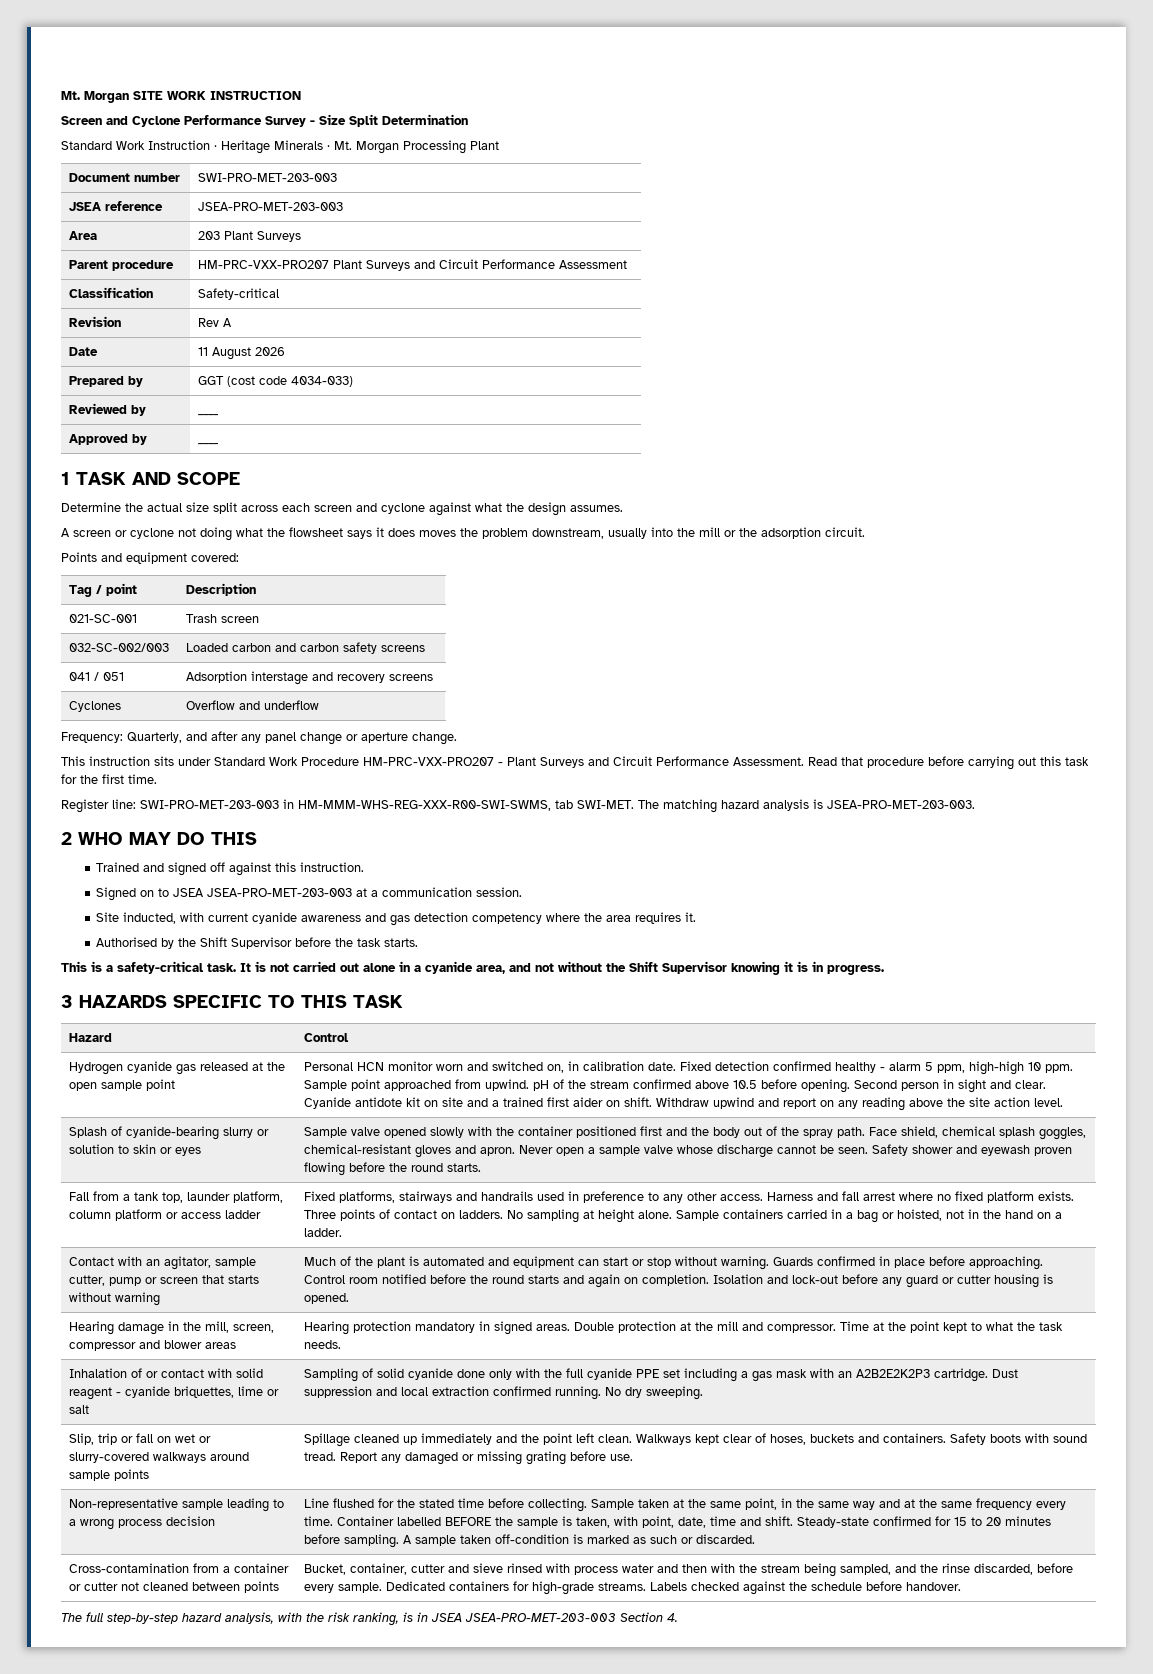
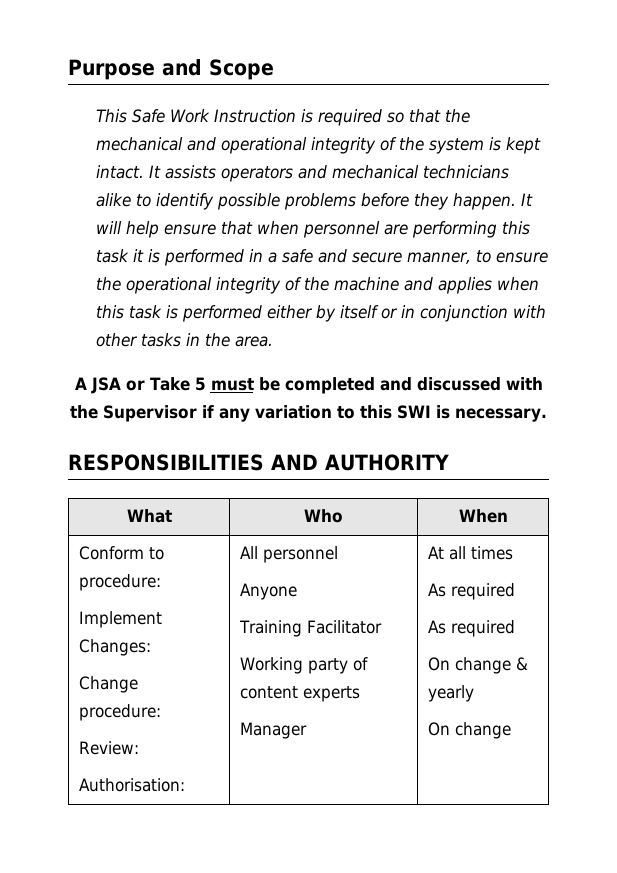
[61,91,301,103] [61,114,468,127] [61,140,499,154] [69,173,181,182] [198,173,338,182] [69,201,164,211] [198,202,344,211] [69,231,98,240] [198,231,302,242] [69,260,175,271] [198,259,628,271] [69,287,154,298] [198,288,280,300] [69,316,122,327] [198,318,233,327] [69,347,99,356] [198,347,286,360] [69,376,144,387] [198,376,354,387] [69,403,147,416] [198,414,220,416] [69,434,148,445] [198,443,220,445] [61,472,240,485] [61,502,623,516] [61,527,865,541] [61,552,239,564] [69,583,138,597] [186,583,257,596] [69,614,138,623] [186,614,260,623] [69,643,170,652] [186,642,426,654] [69,672,125,681] [186,671,434,685] [69,701,122,712] [186,700,320,710] [61,731,457,745] [61,756,1089,770] [61,774,157,784] [61,799,975,813] [61,832,257,845] [96,862,365,876] [96,887,523,901] [96,912,697,926] [96,937,419,949] [61,961,884,975] [61,995,403,1008] [69,1033,113,1042] [304,1033,350,1042] [69,1061,286,1075] [69,1079,176,1091] [304,1061,1074,1075] [304,1079,1047,1093] [304,1097,1064,1111] [69,1126,270,1140] [69,1144,202,1156] [304,1126,1087,1140] [304,1144,1073,1158] [304,1162,482,1176] [69,1191,284,1203] [69,1209,262,1221] [304,1191,1075,1203] [304,1209,1063,1223] [304,1228,343,1237] [69,1256,257,1270] [69,1275,260,1286] [69,1292,161,1306] [304,1256,1044,1270] [304,1274,1054,1288] [304,1293,350,1304] [69,1321,275,1335] [69,1340,237,1351] [304,1321,1064,1335] [304,1340,342,1349] [69,1368,264,1378] [69,1386,280,1400] [69,1405,90,1414] [304,1368,1019,1382] [304,1386,704,1400] [69,1433,212,1445] [69,1452,250,1463] [69,1469,150,1481] [304,1433,1088,1447] [304,1451,634,1465] [69,1498,285,1512] [69,1516,216,1530] [304,1498,1067,1512] [304,1516,1052,1528] [304,1534,756,1548] [69,1563,290,1573] [69,1581,280,1593] [304,1563,1074,1577] [304,1581,962,1595] [61,1612,678,1626] Mt. Morgan SITE WORK INSTRUCTION // Screen and Cyclone Performance Survey - Size Split Determination // Standard Work Instruction · Heritage Minerals · Mt. Morgan Processing Plant // Document number | SWI-PRO-MET-203-003 // JSEA reference | JSEA-PRO-MET-203-003 // Area | 203 Plant Surveys // Parent procedure | HM-PRC-VXX-PRO207 Plant Surveys and Circuit Performance Assessment // Classification | Safety-critical // Revision | Rev A // Date | 11 August 2026 // Prepared by | GGT (cost code 4034-033) // Reviewed by | ____ // Approved by | ____ // 1 TASK AND SCOPE // Determine the actual size split across each screen and cyclone against what the design assumes. // A screen or cyclone not doing what the flowsheet says it does moves the problem downstream, usually into the mill or the adsorption circuit. // Points and equipment covered: // Tag / point | Description // 021-SC-001 | Trash screen // 032-SC-002/003 | Loaded carbon and carbon safety screens // 041 / 051 | Adsorption interstage and recovery screens // Cyclones | Overflow and underflow // Frequency: Quarterly, and after any panel change or aperture change. // This instruction sits under Standard Work Procedure HM-PRC-VXX-PRO207 - Plant Surveys and Circuit Performance Assessment. Read that procedure before carrying out this task for the first time. // Register line: SWI-PRO-MET-203-003 in HM-MMM-WHS-REG-XXX-R00-SWI-SWMS, tab SWI-MET. The matching hazard analysis is JSEA-PRO-MET-203-003. // 2 WHO MAY DO THIS // Trained and signed off against this instruction. // Signed on to JSEA JSEA-PRO-MET-203-003 at a communication session. // Site inducted, with current cyanide awareness and gas detection competency where the area requires it. // Authorised by the Shift Supervisor before the task starts. // This is a safety-critical task. It is not carried out alone in a cyanide area, and not without the Shift Supervisor knowing it is in progress. // 3 HAZARDS SPECIFIC TO THIS TASK // Hazard | Control // Hydrogen cyanide gas released at the open sample point | Personal HCN monitor worn and switched on, in calibration date. Fixed detection confirmed healthy - alarm 5 ppm, high-high 10 ppm. Sample point approached from upwind. pH of the stream confirmed above 10.5 before opening. Second person in sight and clear. Cyanide antidote kit on site and a trained first aider on shift. Withdraw upwind and report on any reading above the site action level. // Splash of cyanide-bearing slurry or solution to skin or eyes | Sample valve opened slowly with the container positioned first and the body out of the spray path. Face shield, chemical splash goggles, chemical-resistant gloves and apron. Never open a sample valve whose discharge cannot be seen. Safety shower and eyewash proven flowing before the round starts. // Fall from a tank top, launder platform, column platform or access ladder | Fixed platforms, stairways and handrails used in preference to any other access. Harness and fall arrest where no fixed platform exists. Three points of contact on ladders. No sampling at height alone. Sample containers carried in a bag or hoisted, not in the hand on a ladder. // Contact with an agitator, sample cutter, pump or screen that starts without warning | Much of the plant is automated and equipment can start or stop without warning. Guards confirmed in place before approaching. Control room notified before the round starts and again on completion. Isolation and lock-out before any guard or cutter housing is opened. // Hearing damage in the mill, screen, compressor and blower areas | Hearing protection mandatory in signed areas. Double protection at the mill and compressor. Time at the point kept to what the task needs. // Inhalation of or contact with solid reagent - cyanide briquettes, lime or salt | Sampling of solid cyanide done only with the full cyanide PPE set including a gas mask with an A2B2E2K2P3 cartridge. Dust suppression and local extraction confirmed running. No dry sweeping. // Slip, trip or fall on wet or slurry-covered walkways around sample points | Spillage cleaned up immediately and the point left clean. Walkways kept clear of hoses, buckets and containers. Safety boots with sound tread. Report any damaged or missing grating before use. // Non-representative sample leading to a wrong process decision | Line flushed for the stated time before collecting. Sample taken at the same point, in the same way and at the same frequency every time. Container labelled BEFORE the sample is taken, with point, date, time and shift. Steady-state confirmed for 15 to 20 minutes before sampling. A sample taken off-condition is marked as such or discarded. // Cross-contamination from a container or cutter not cleaned between points | Bucket, container, cutter and sieve rinsed with process water and then with the stream being sampled, and the rinse discarded, before every sample. Dedicated containers for high-grade streams. Labels checked against the schedule before handover. // The full step-by-step hazard analysis, with the risk ranking, is in JSEA JSEA-PRO-MET-203-003 Section 4. -> [68,59,274,80] [96,109,471,126] [96,137,542,154] [96,165,510,182] [96,193,534,210] [96,221,531,238] [96,249,549,266] [96,277,540,294] [96,305,547,322] [96,333,274,347] [74,377,543,394] [70,405,548,422] [68,454,449,471] [126,509,172,523] [304,509,343,523] [458,509,508,523] [78,546,164,560] [78,574,161,591] [78,611,162,628] [78,639,151,656] [78,676,138,693] [78,704,161,721] [78,741,139,755] [78,778,185,792] [239,546,338,563] [239,583,297,600] [238,620,382,637] [239,657,368,674] [239,686,360,702] [239,722,307,739] [427,546,513,560] [427,583,515,600] [427,620,515,637] [427,657,528,674] [427,685,474,702] [427,722,511,739] Purpose and Scope // This Safe Work Instruction is required so that the mechanical and operational integrity of the system is kept intact. It assists operators and mechanical technicians alike to identify possible problems before they happen. It will help ensure that when personnel are performing this task it is performed in a safe and secure manner, to ensure the operational integrity of the machine and applies when this task is performed either by itself or in conjunction with other tasks in the area. // A JSA or Take 5 must be completed and discussed with the Supervisor if any variation to this SWI is necessary. // RESPONSIBILITIES AND AUTHORITY // What | Who | When // Conform to procedure: // Implement Changes: // Change procedure: // Review: // Authorisation: | All personnel // Anyone // Training Facilitator // Working party of content experts // Manager | At all times // As required // As required // On change & yearly // On change

